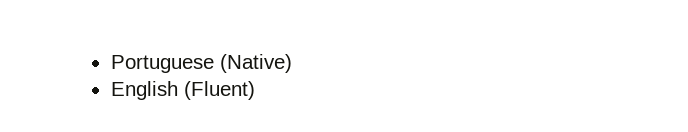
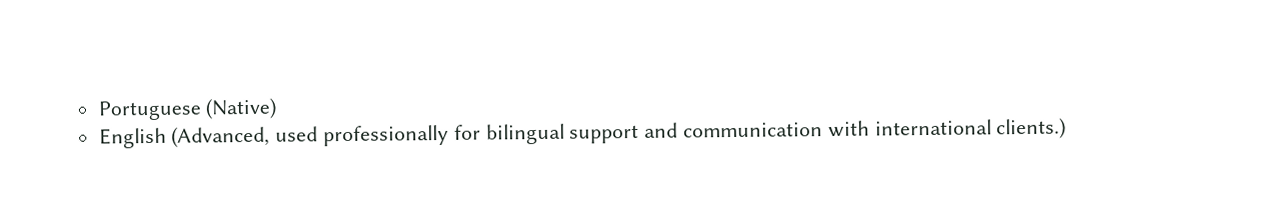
[183,81,255,100] (Fluent) -> [171,117,1067,148] (Advanced, used professionally for bilingual support and communication with international clients.)

